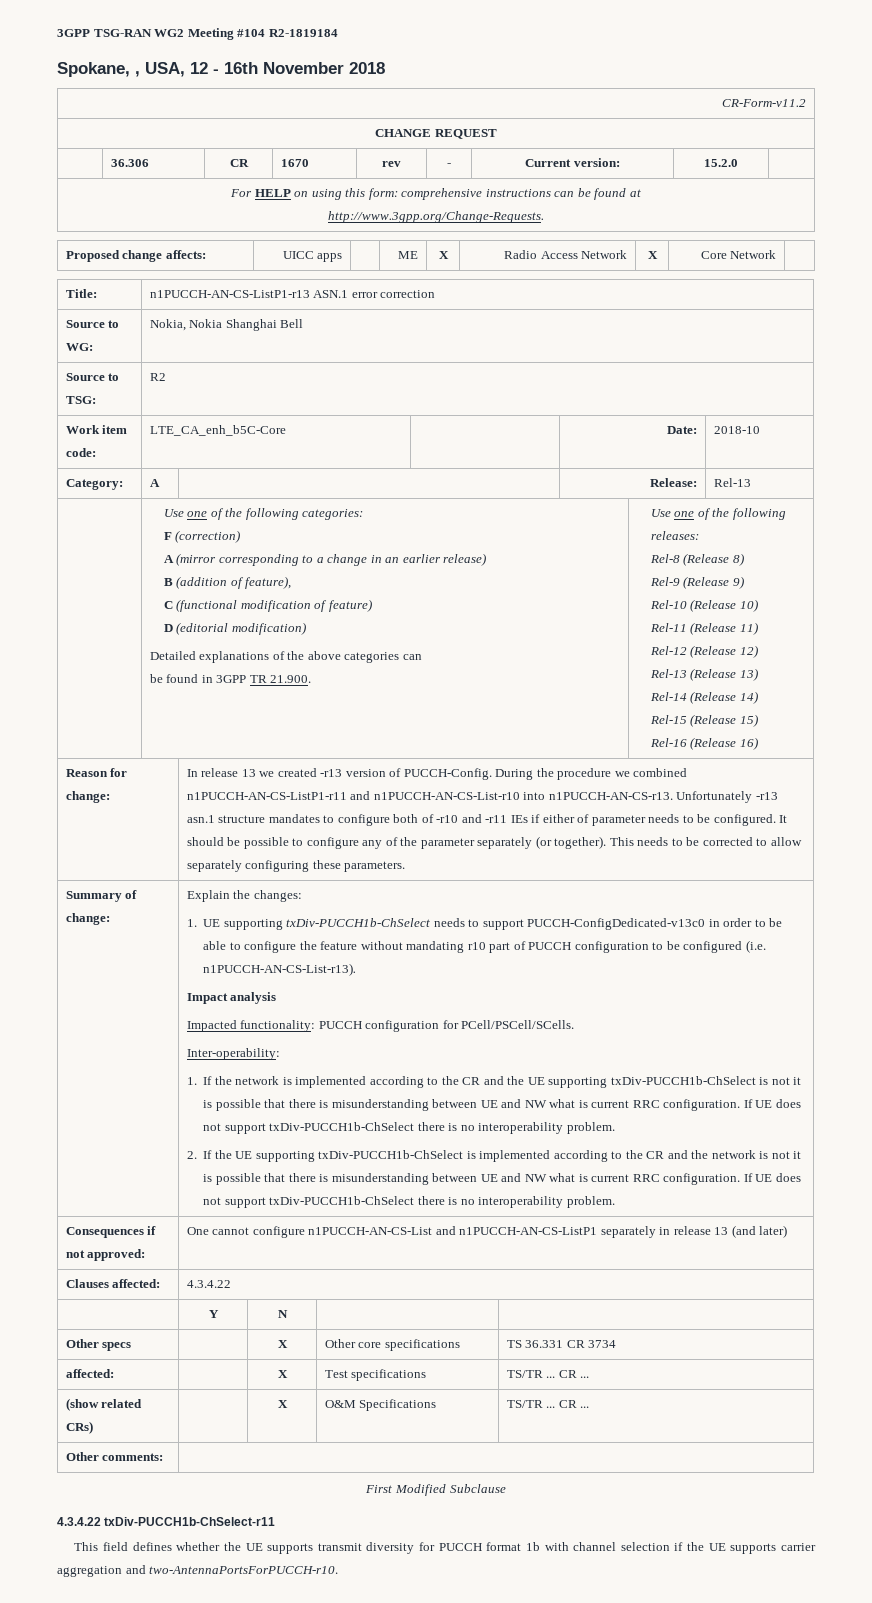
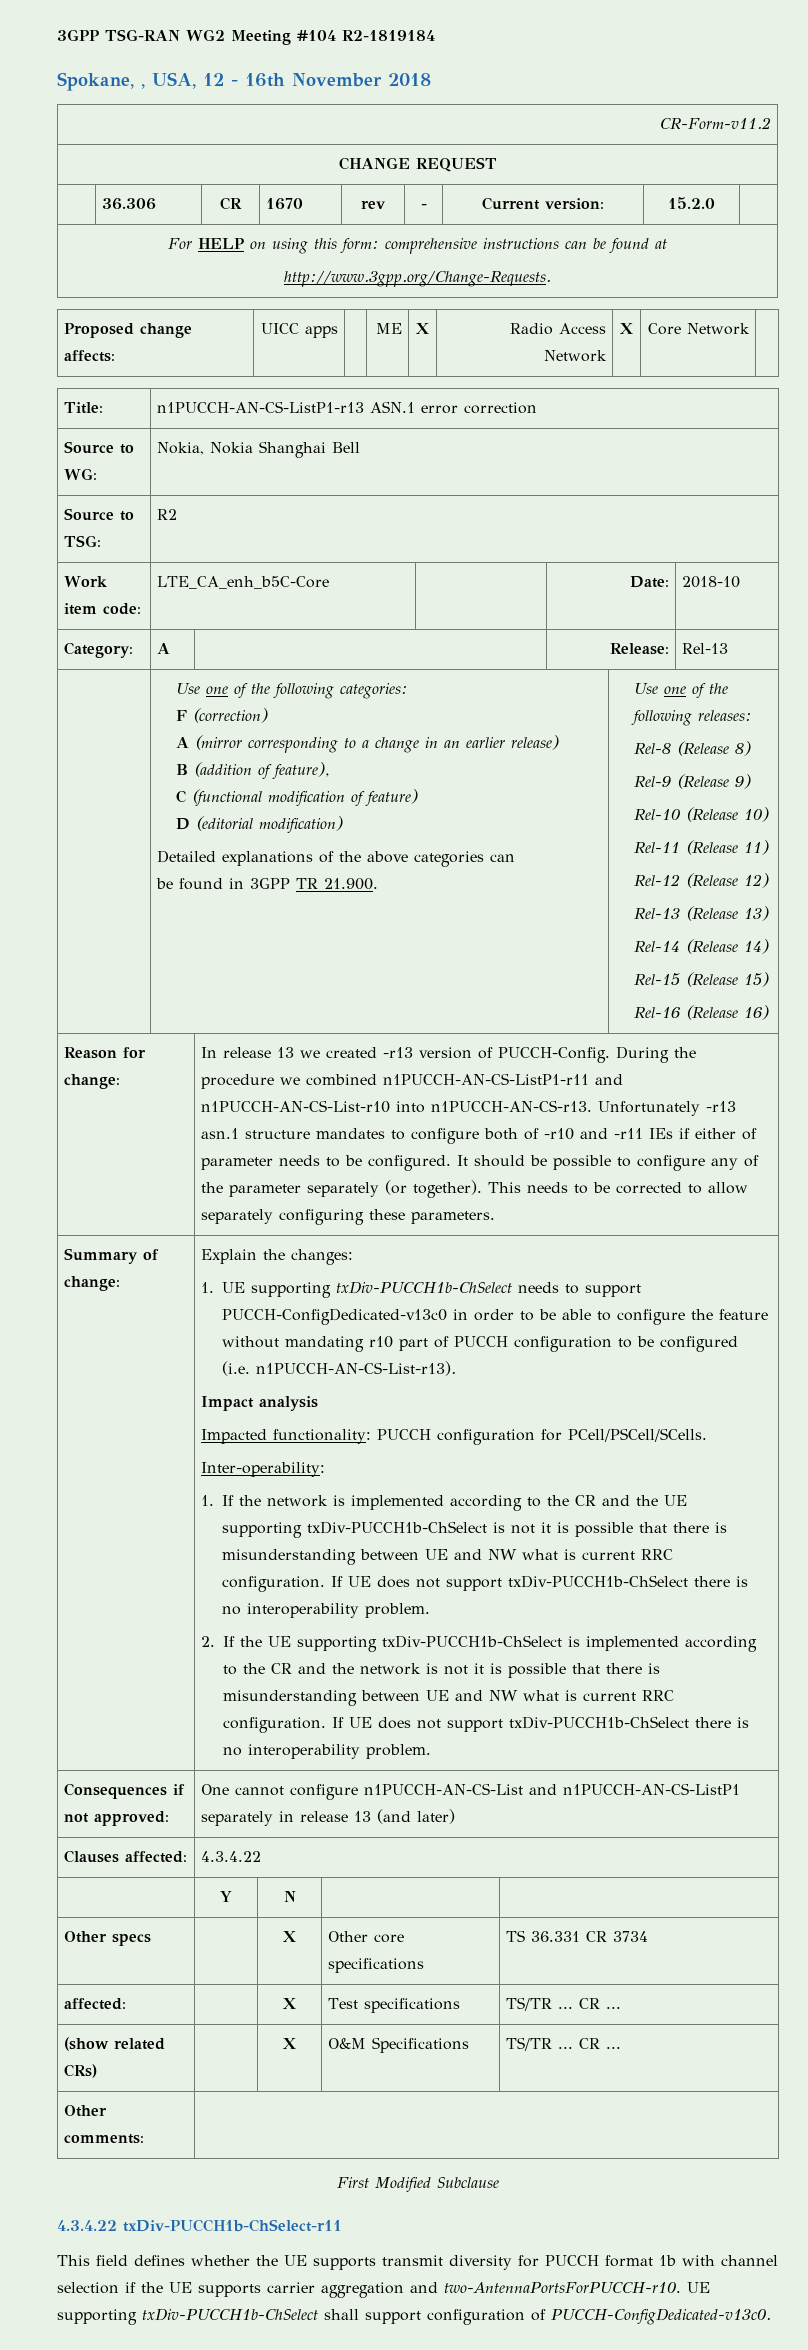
(339, 1570) none -> [687,2282,710,2293] [57,2308,771,2325] UE supporting txDiv-PUCCH1b-ChSelect shall support configuration of PUCCH-ConfigDedicated-v13c0.

